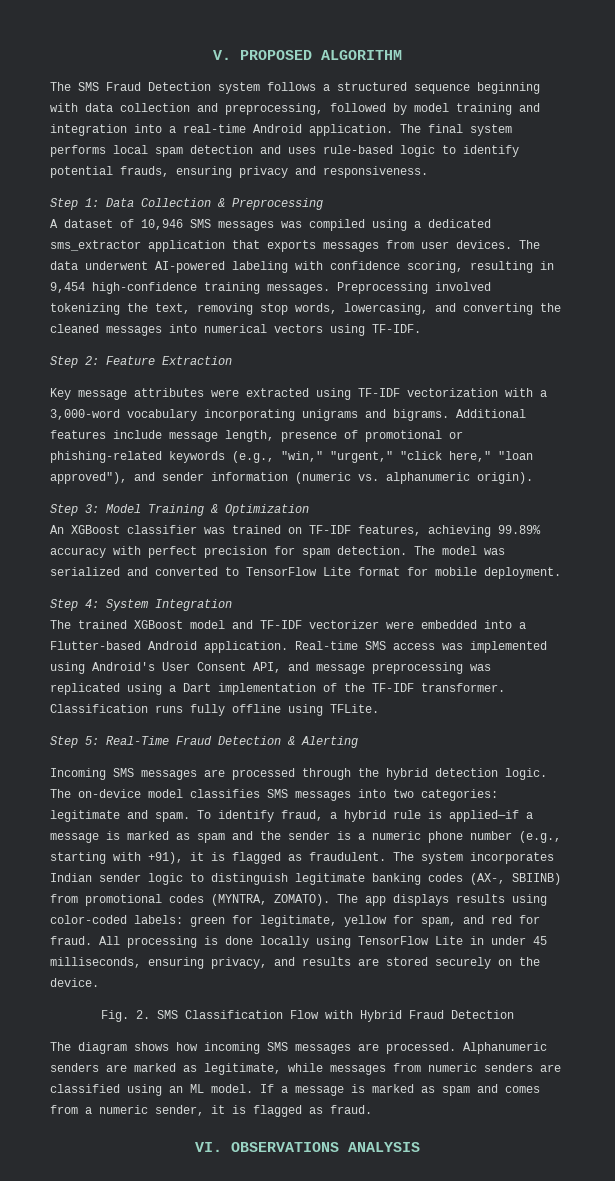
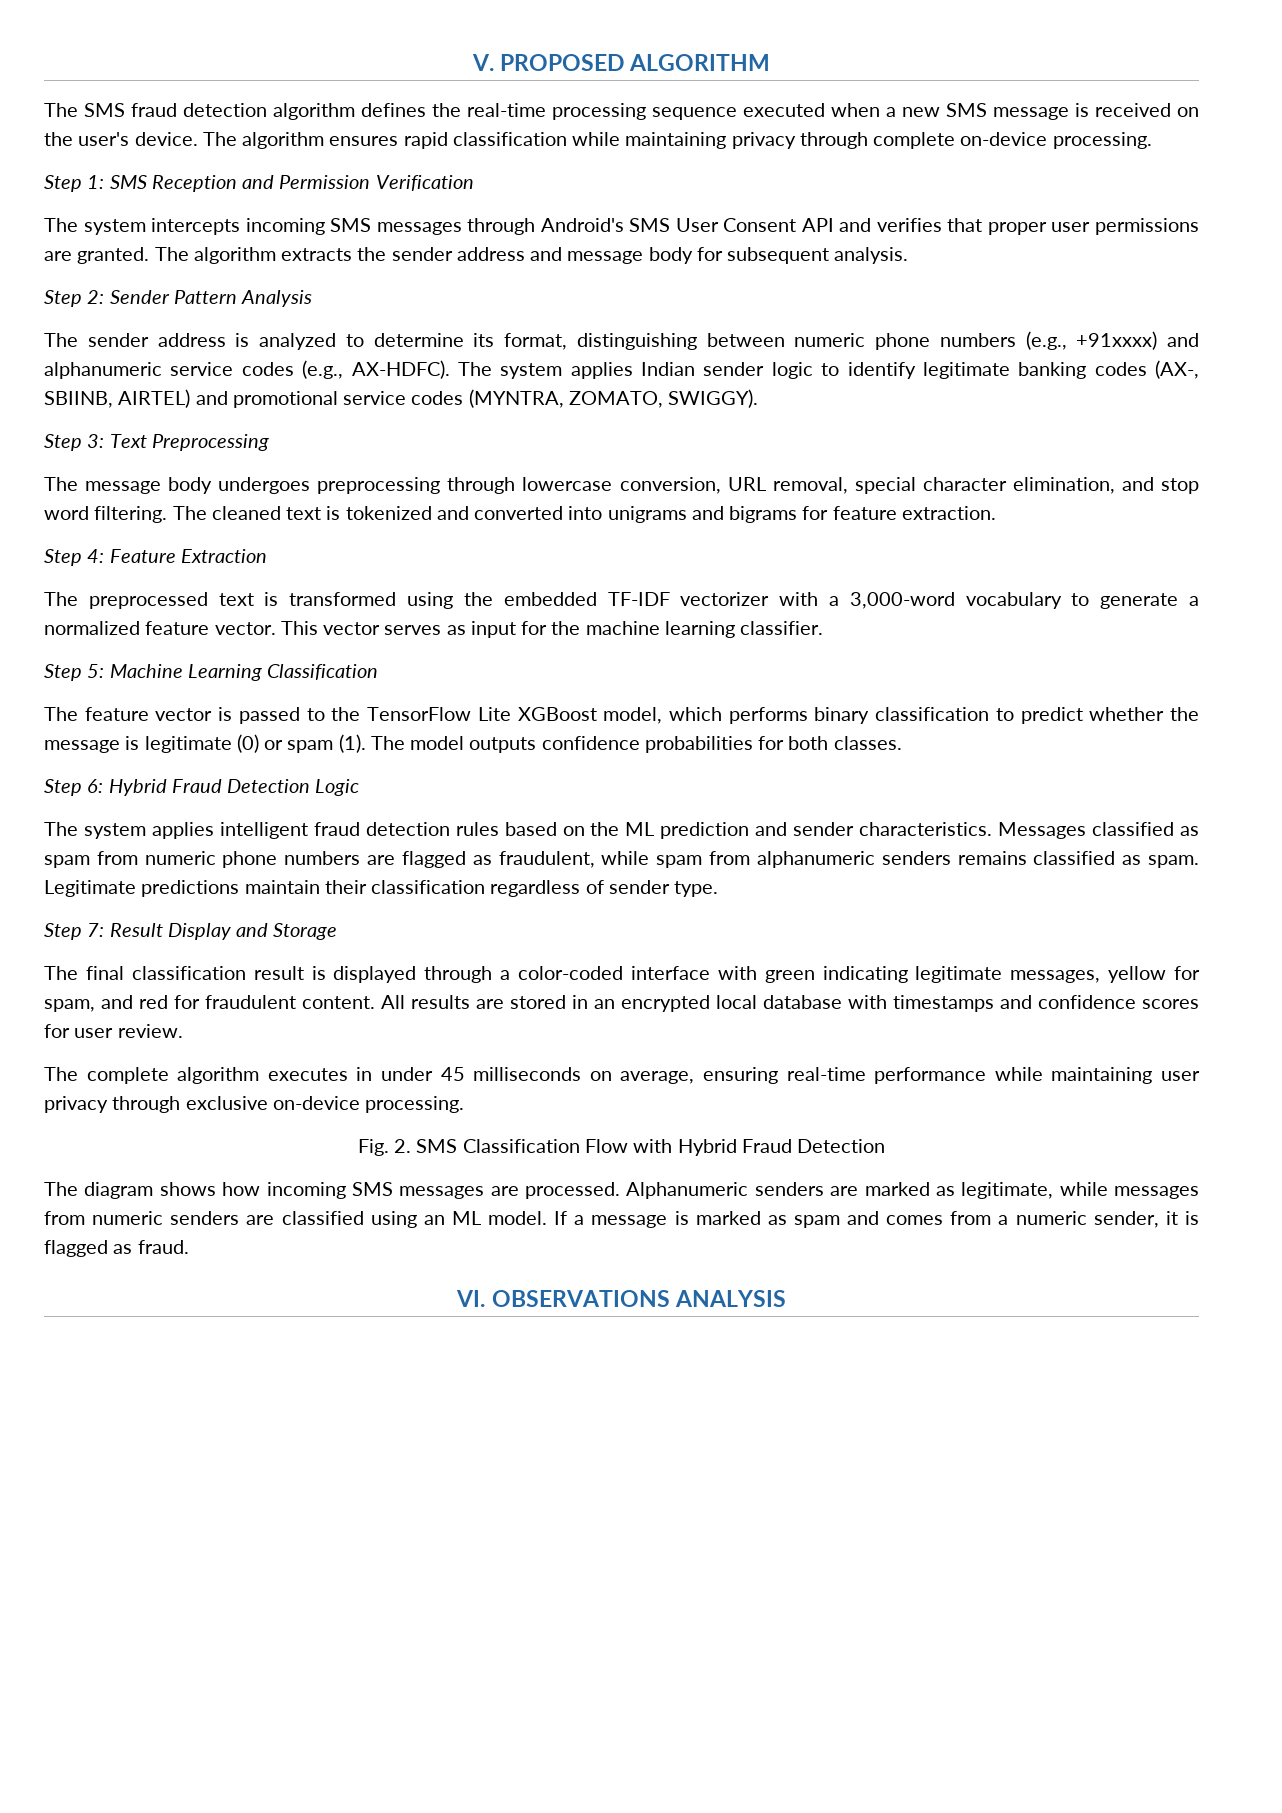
[106,82,540,94] [50,103,540,115] [50,124,512,136] [50,145,519,157] [50,166,428,178] [50,198,323,210] [50,219,491,231] [50,240,540,252] [50,261,554,273] [50,282,491,294] [50,303,561,315] [50,324,421,336] [50,356,99,368] Fraud Detection system follows a structured sequence beginning with data collection and preprocessing, followed by model training and integration into a real-time Android application. The final system performs local spam detection and uses rule-based logic to identify potential frauds, ensuring privacy and responsiveness. // Step 1: Data Collection & Preprocessing // A dataset of 10,946 SMS messages was compiled using a dedicated sms_extractor application that exports messages from user devices. The data underwent AI-powered labeling with confidence scoring, resulting in 9,454 high-confidence training messages. Preprocessing involved tokenizing the text, removing stop words, lowercasing, and converting the cleaned messages into numerical vectors using TF-IDF. // Step 2: -> [131,103,1199,120] [44,132,1152,149] [44,175,474,192] [44,218,1199,235] [44,247,909,264] [44,290,313,307] [44,331,1199,350] [44,360,1199,379] [44,389,759,408] [44,434,269,451] [44,477,1199,494] [44,506,996,523] [44,549,105,566] fraud detection algorithm defines the real-time processing sequence executed when a new SMS message is received on the user's device. The algorithm ensures rapid classification while maintaining privacy through complete on-device processing. // Step 1: SMS Reception and Permission Verification // The system intercepts incoming SMS messages through Android's SMS User Consent API and verifies that proper user permissions are granted. The algorithm extracts the sender address and message body for subsequent analysis. // Step 2: Sender Pattern Analysis // The sender address is analyzed to determine its format, distinguishing between numeric phone numbers (e.g., +91xxxx) and alphanumeric service codes (e.g., AX-HDFC). The system applies Indian sender logic to identify legitimate banking codes (AX-, SBIINB, AIRTEL) and promotional service codes (MYNTRA, ZOMATO, SWIGGY). // Step 3: Text Preprocessing // The message body undergoes preprocessing through lowercase conversion, URL removal, special character elimination, and stop word filtering. The cleaned text is tokenized and converted into unigrams and bigrams for feature extraction. // Step 4:
[50,388,547,400] [50,409,526,421] [50,430,463,442] [50,451,533,463] [50,472,533,484] [50,504,309,516] [50,525,541,537] [50,546,505,558] [50,567,561,579] [50,599,232,611] [50,620,526,629] [50,641,547,653] [50,662,491,674] [50,683,505,695] [50,704,379,716] [50,736,358,748] [50,768,547,780] [50,789,498,801] [50,810,533,822] [50,831,561,843] [50,852,554,864] [50,873,561,885] [50,894,547,906] [50,915,337,927] Key message attributes were extracted using TF-IDF vectorization with a 3,000-word vocabulary incorporating unigrams and bigrams. Additional features include message length, presence of promotional or phishing-related keywords (e.g., "win," "urgent," "click here," "loan approved"), and sender information (numeric vs. alphanumeric origin). // Step 3: Model Training & Optimization // An XGBoost classifier was trained on TF-IDF features, achieving 99.89% accuracy with perfect precision for spam detection. The model was serialized and converted to TensorFlow Lite format for mobile deployment. // Step 4: System Integration // The trained XGBoost model and TF-IDF vectorizer were embedded into a Flutter-based Android application. Real-time SMS access was implemented using Android's User Consent API, and message preprocessing was replicated using a Dart implementation of the TF-IDF transformer. Classification runs fully offline using TFLite. // Step 5: Real-Time Fraud Detection & Alerting // Incoming SMS messages are processed through the hybrid detection logic. The on-device model classifies SMS messages into two categories: legitimate and spam. To identify fraud, a hybrid rule is applied—if a message is marked as spam and the sender is a numeric phone number (e.g., starting with +91), it is flagged as fraudulent. The system incorporates Indian sender logic to distinguish legitimate banking codes (AX-, SBIINB) from promotional codes (MYNTRA, ZOMATO). The app displays results using color-coded labels: green for legitimate, -> [44,592,1199,609] [44,621,824,638] [44,664,379,681] [44,707,1199,724] [44,734,902,753] [44,779,360,796] [44,822,1199,839] [44,851,1199,868] [44,880,719,897] [44,923,338,940] [44,966,1101,983] The preprocessed text is transformed using the embedded TF-IDF vectorizer with a 3,000-word vocabulary to generate a normalized feature vector. This vector serves as input for the machine learning classifier. // Step 5: Machine Learning Classification // The feature vector is passed to the TensorFlow Lite XGBoost model, which performs binary classification to predict whether the message is legitimate (0) or spam (1). The model outputs confidence probabilities for both classes. // Step 6: Hybrid Fraud Detection Logic // The system applies intelligent fraud detection rules based on the ML prediction and sender characteristics. Messages classified as spam from numeric phone numbers are flagged as fraudulent, while spam from alphanumeric senders remains classified as spam. Legitimate predictions maintain their classification regardless of sender type. // Step 7: Result Display and Storage // The final classification result is displayed through a color-coded interface with green indicating legitimate messages,
[50,936,547,948] [50,957,540,969] [50,978,99,987] fraud. All processing is done locally using TensorFlow Lite in under 45 milliseconds, ensuring privacy, and results are stored securely on the device. -> [205,995,1199,1012] [44,1024,183,1038] [44,1067,1200,1084] [44,1096,465,1113] fraudulent content. All results are stored in an encrypted local database with timestamps and confidence scores for user review. // The complete algorithm executes in under 45 milliseconds on average, ensuring real-time performance while maintaining user privacy through exclusive on-device processing.

